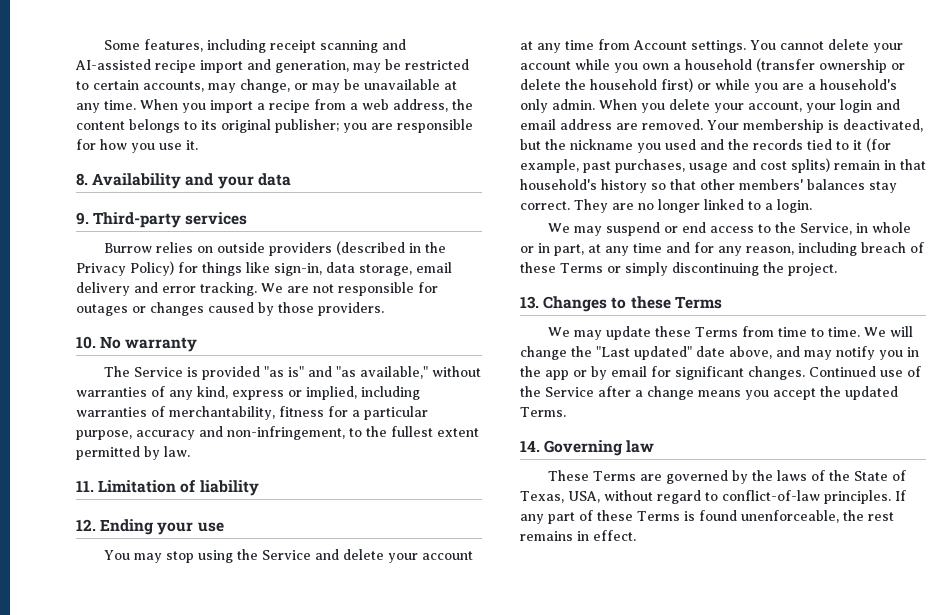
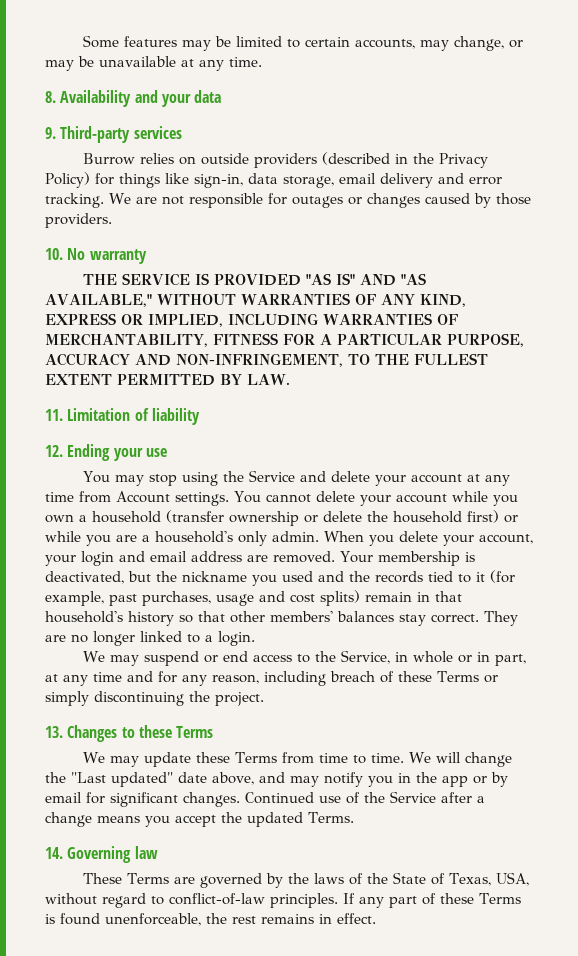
[144,39,407,53] [75,59,469,73] features, including receipt scanning and AI-assisted recipe import and generation, may be restricted -> [123,36,282,51] features may be limited
[140,99,473,113] [76,119,473,133] [76,139,198,153] When you import a recipe from a web address, the content belongs to its original publisher; you are responsible for how you use it. -> (262, 62) none
[104,366,482,380] [76,386,420,400] [76,406,428,420] [76,426,479,440] [76,446,190,460] The Service is provided "as is" and "as available," without warranties of any kind, express or implied, including warranties of merchantability, fitness for a particular purpose, accuracy and non-infringement, to the fullest extent permitted by law. -> [82,273,426,286] [45,293,466,307] [45,313,458,327] [45,333,524,347] [45,353,488,367] [45,374,290,386] THE SERVICE IS PROVIDED "AS IS" AND "AS AVAILABLE," WITHOUT WARRANTIES OF ANY KIND, EXPRESS OR IMPLIED, INCLUDING WARRANTIES OF MERCHANTABILITY, FITNESS FOR A PARTICULAR PURPOSE, ACCURACY AND NON-INFRINGEMENT, TO THE FULLEST EXTENT PERMITTED BY LAW.

